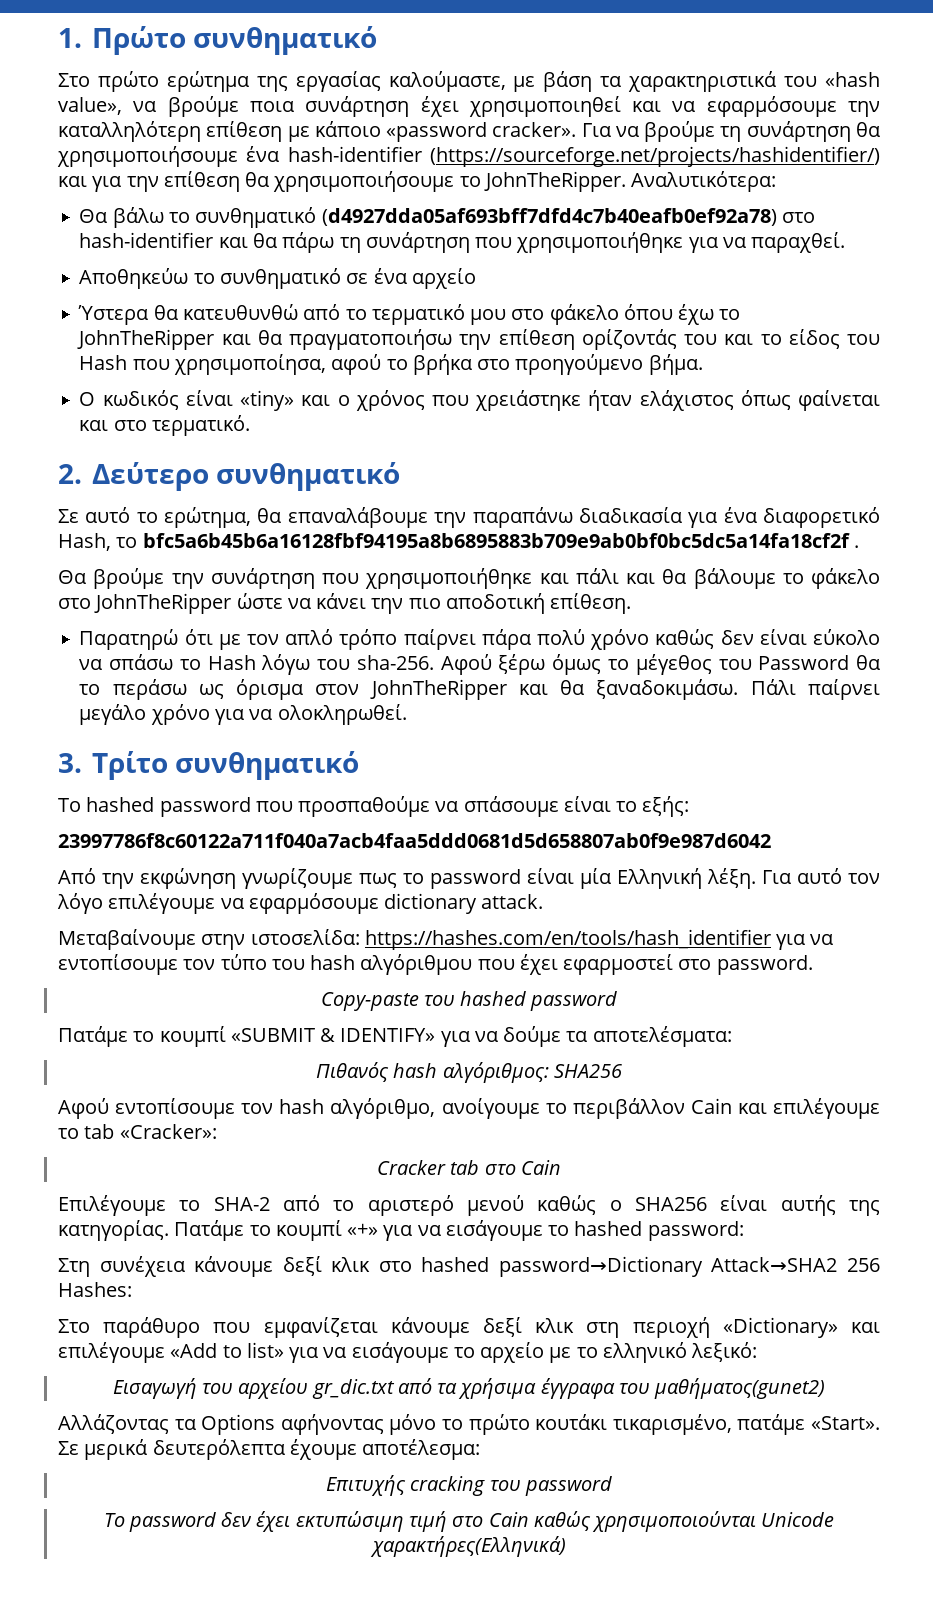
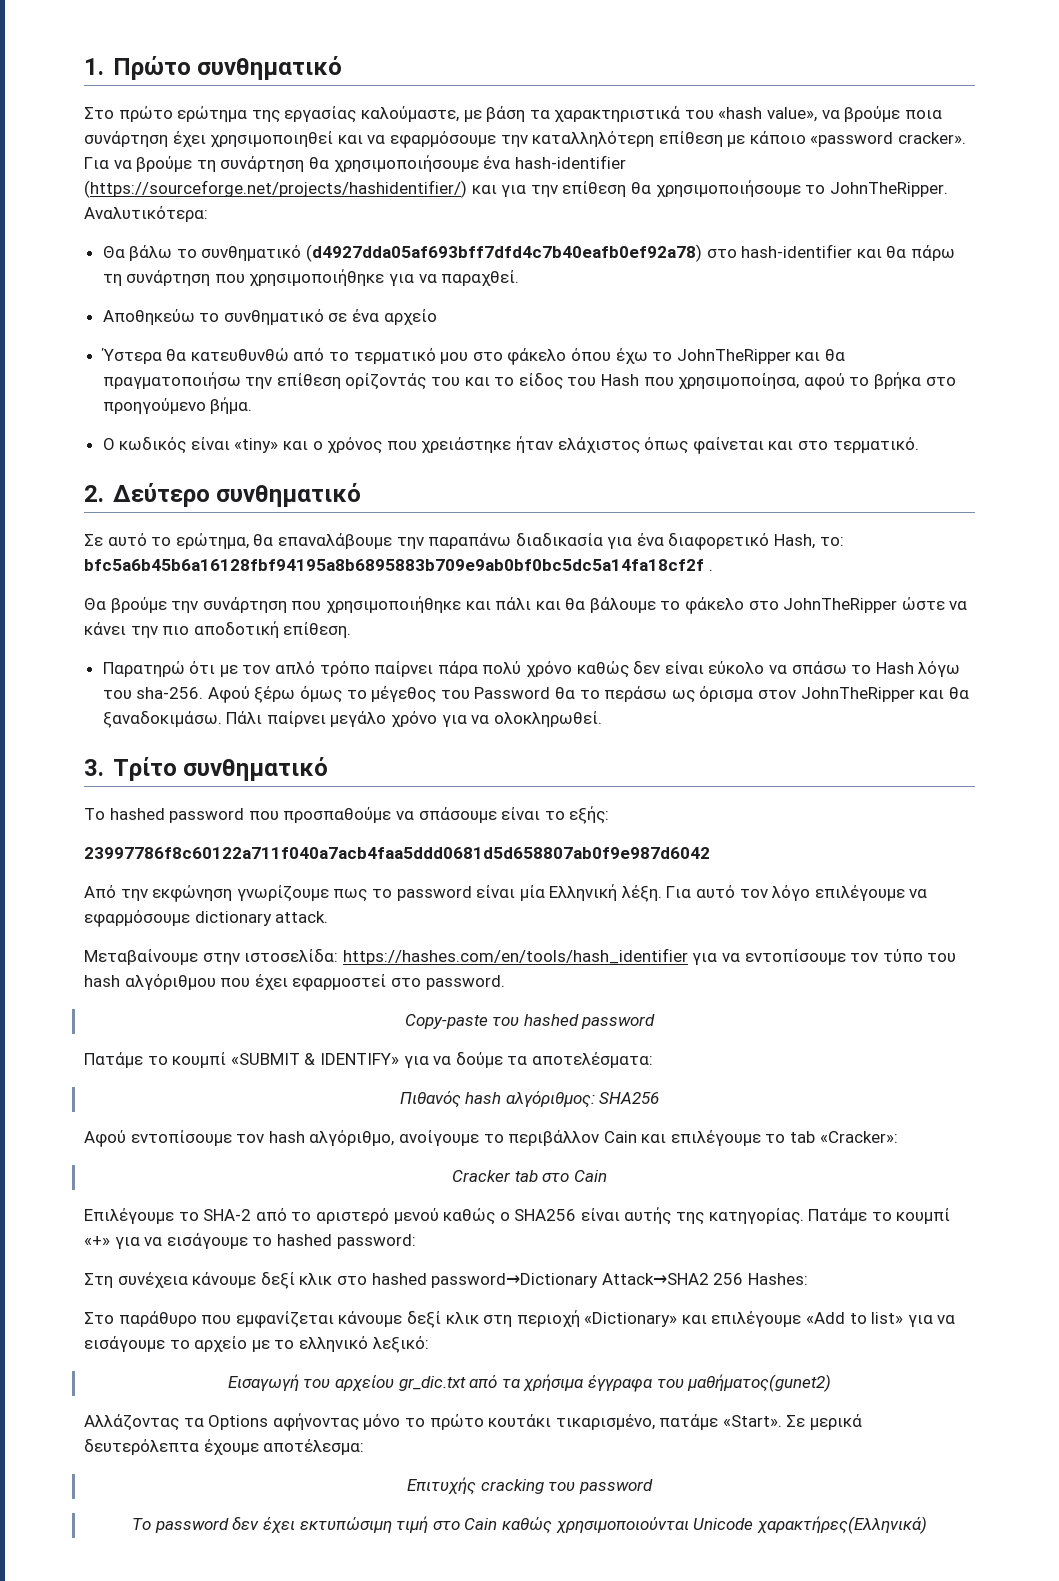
[116,537,138,548] το -> [819,537,844,546] το:

